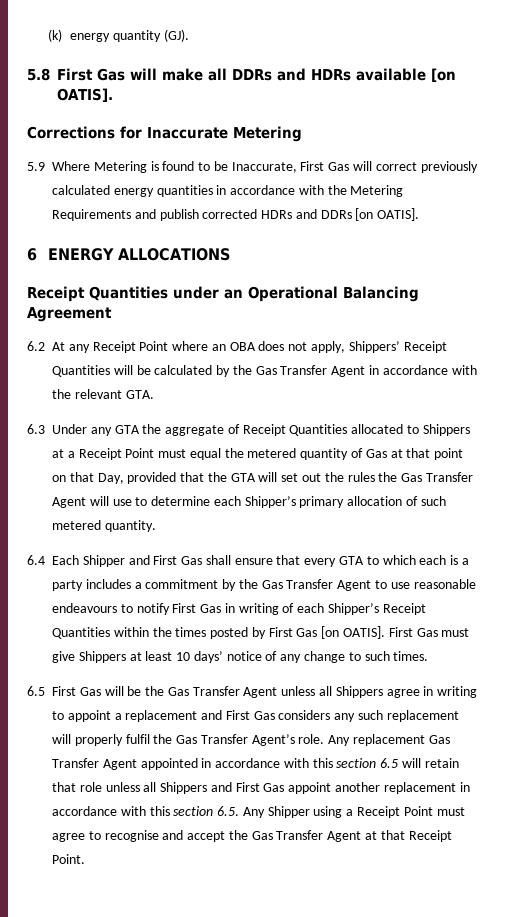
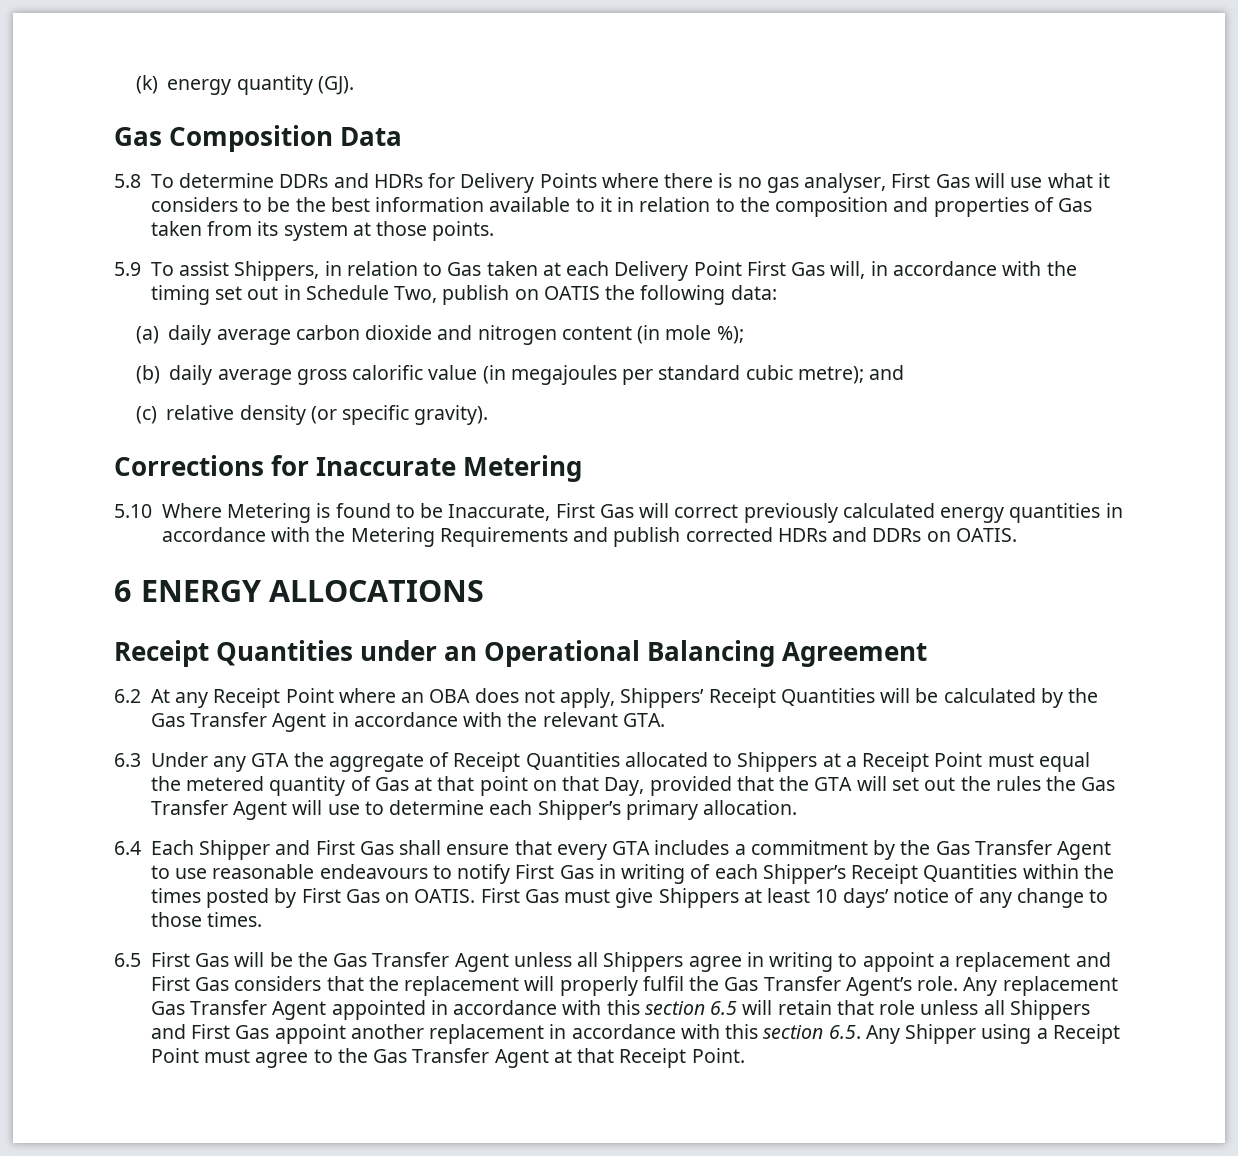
[27,68,456,82] [57,88,113,102] 5.8 First Gas will make all DDRs and HDRs available [on OATIS]. -> [114,125,403,152] [114,173,1110,193] [150,197,1093,217] [150,221,495,241] [114,261,1077,281] [150,285,777,305] [135,325,744,345] [135,365,905,385] [135,405,489,425] Gas Composition Data // 5.8 To determine DDRs and HDRs for Delivery Points where there is no gas analyser, First Gas will use what it considers to be the best information available to it in relation to the composition and properties of Gas taken from its system at those points. // 5.9 To assist Shippers, in relation to Gas taken at each Delivery Point First Gas will, in accordance with the timing set out in Schedule Two, publish on OATIS the following data: // (a) daily average carbon dioxide and nitrogen content (in mole %); // (b) daily average gross calorific value (in megajoules per standard cubic metre); and // (c) relative density (or specific gravity).
[27,162,45,171] 5.9 -> [114,504,152,518] 5.10
[355,208,420,221] [on OATIS]. -> [926,528,1017,542] on OATIS.
[347,496,446,506] [52,520,156,532] allocation of such metered quantity. -> [703,800,798,815] allocation.
[366,555,469,565] [52,580,83,591] to which each is a party -> (651, 848) none
[321,626,386,639] [on OATIS]. -> [385,889,476,903] on OATIS.
[364,651,390,661] such -> [150,912,202,927] those
[334,710,384,722] any such -> [326,976,399,991] that the
[104,830,226,842] recognise and accept -> (333, 1056) none

